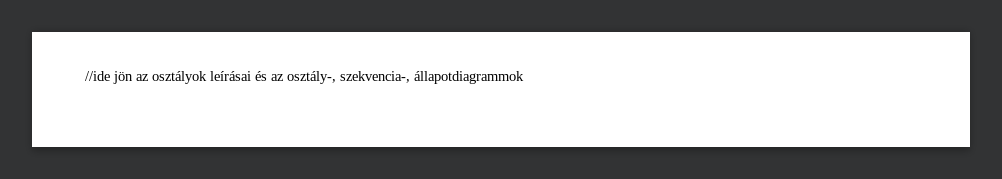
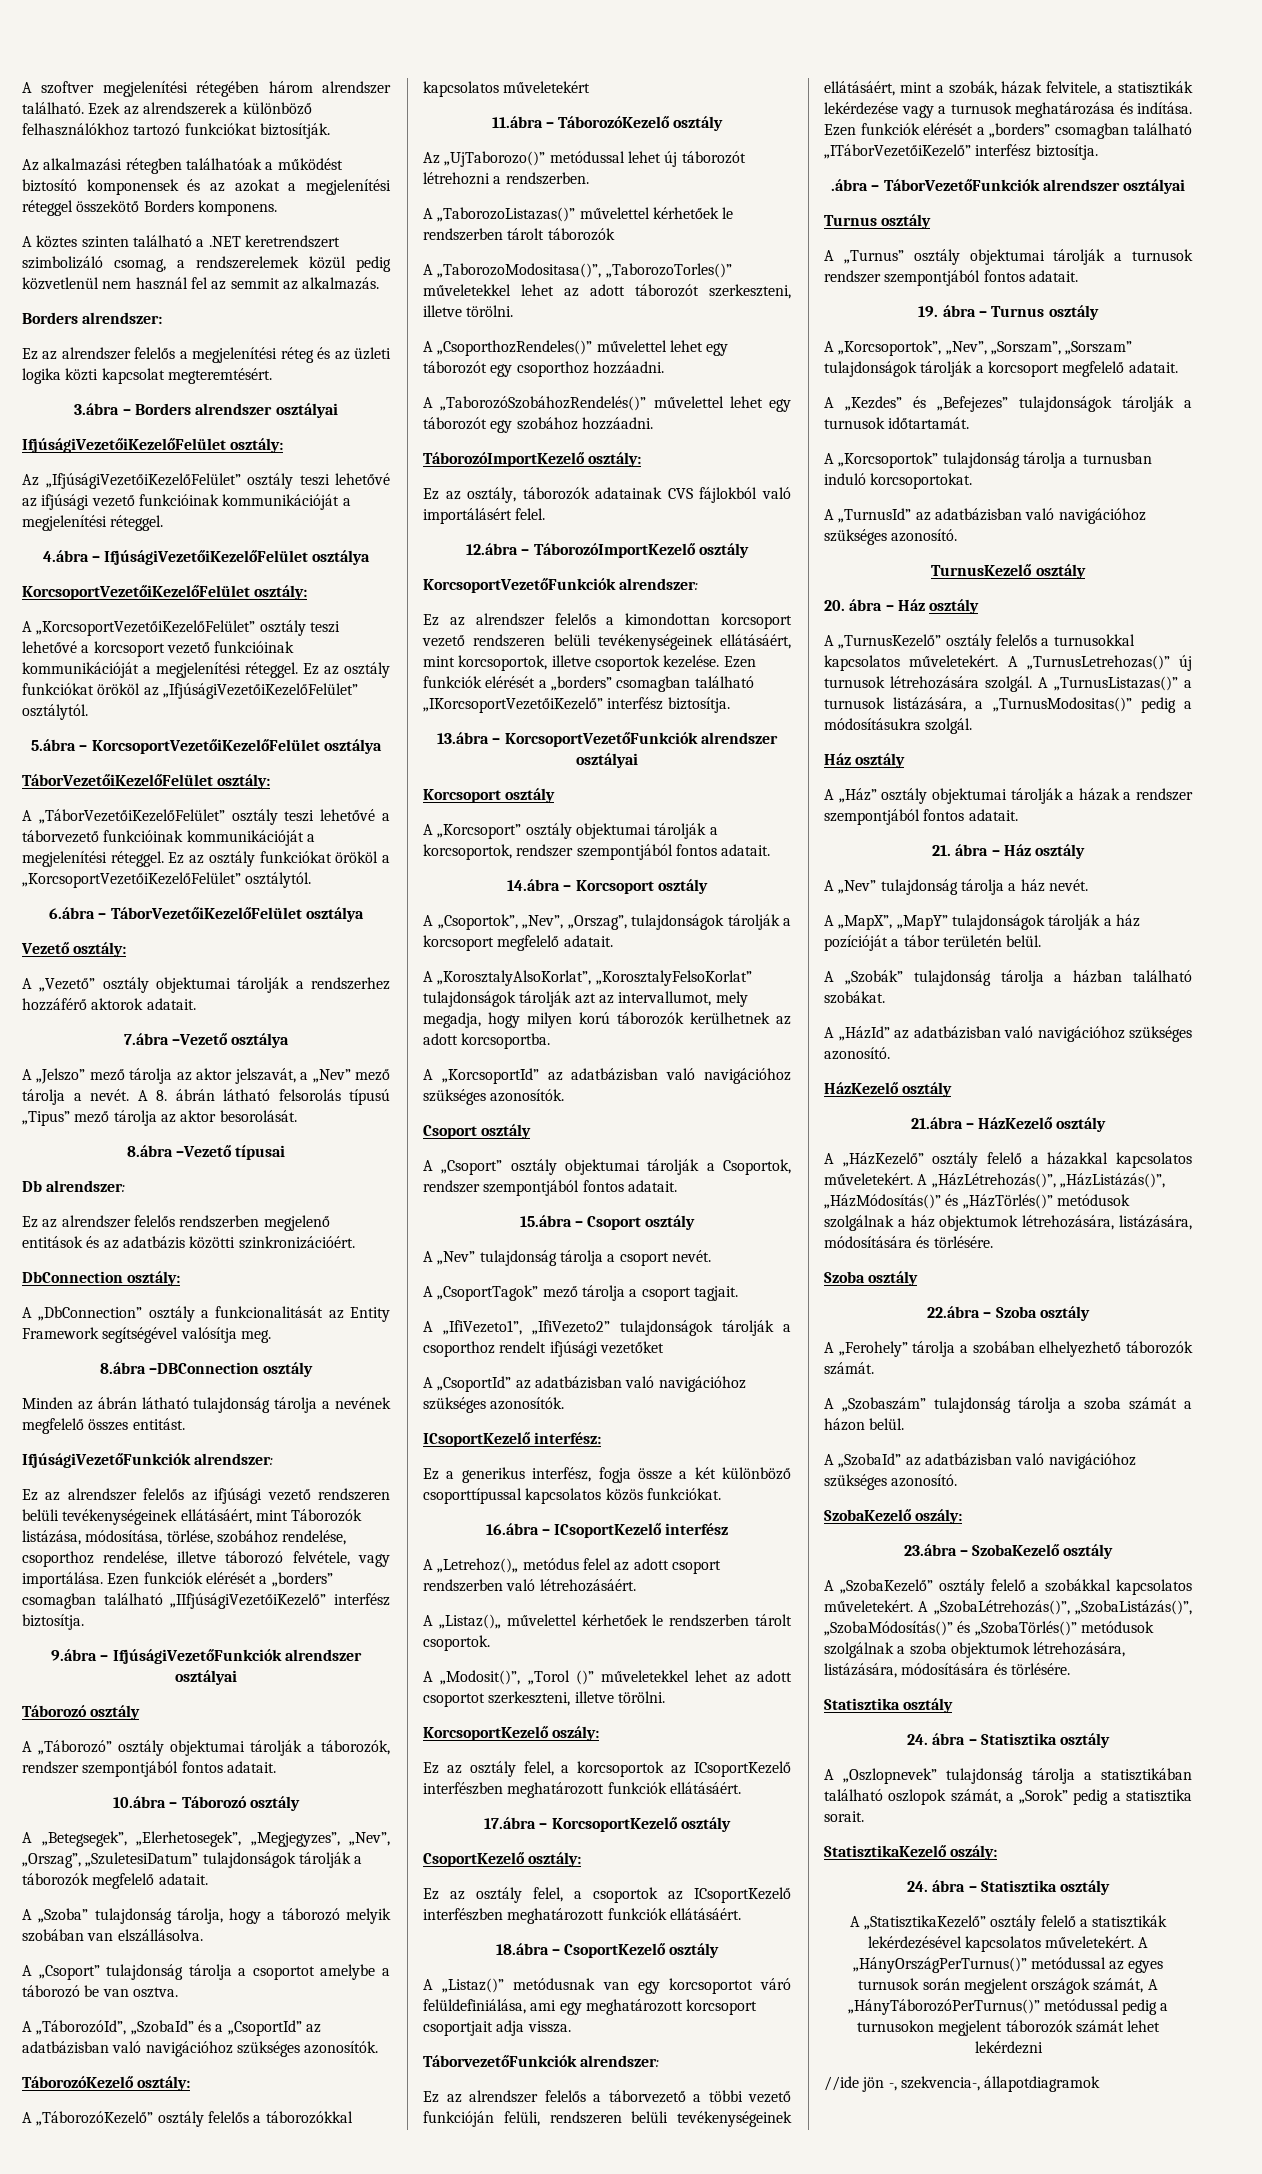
[85,71,524,84] //ide jön az osztályok leírásai és az osztály-, szekvencia-, állapotdiagrammok -> [22,81,392,97] [22,102,312,115] [22,123,330,139] [22,158,343,174] [22,179,392,195] [22,200,277,216] [22,235,340,248] [22,256,391,272] [22,277,380,290] [22,312,163,324] [22,347,392,363] [22,368,272,384] [74,403,338,418] [22,438,284,453] [22,473,390,489] [22,494,351,510] [22,515,164,531] [42,550,371,565] [22,585,308,600] [22,620,340,636] [22,641,295,657] [22,662,390,678] [22,683,358,699] [22,704,88,720] [31,739,382,754] [22,774,271,789] [22,809,390,825] [22,830,315,846] [22,851,391,867] [22,872,312,888] [49,907,364,922] [21,942,127,957] [22,977,390,993] [22,998,196,1011] [123,1033,290,1048] [22,1068,391,1084] [22,1089,390,1105] [22,1110,297,1126] [126,1145,286,1160] [22,1180,126,1192] [22,1215,330,1231] [22,1236,355,1249] [22,1271,181,1286] [22,1306,390,1322] [22,1327,271,1343] [99,1362,314,1377] [22,1397,391,1413] [22,1418,185,1434] [22,1453,274,1468] [22,1488,390,1504] [22,1509,363,1525] [22,1530,347,1545] [22,1551,390,1567] [22,1572,333,1588] [22,1593,391,1609] [22,1614,84,1630] [51,1649,362,1664] [175,1670,237,1685] [22,1705,141,1720] [22,1740,390,1756] [22,1761,276,1777] [113,1796,300,1811] [22,1831,390,1847] [22,1852,363,1868] [22,1873,208,1889] [22,1908,391,1924] [22,1929,203,1942] [22,1964,390,1980] [22,1985,178,1998] [22,2020,321,2036] [22,2041,379,2057] [22,2076,191,2091] [22,2111,353,2127] [423,81,591,97] [491,116,724,131] [423,151,746,167] [423,172,589,185] [423,207,734,222] [423,228,615,241] [423,263,732,278] [423,284,791,299] [423,305,514,317] [423,340,729,356] [423,361,664,377] [423,396,791,412] [423,417,653,433] [423,452,642,467] [423,487,791,503] [423,508,546,524] [466,543,749,558] [423,578,699,593] [423,613,792,629] [422,634,791,650] [423,655,756,671] [423,676,754,692] [423,697,730,713] [437,732,778,747] [576,753,638,768] [423,788,556,803] [423,823,718,839] [423,844,771,860] [507,879,708,894] [423,914,791,930] [423,935,613,951] [423,970,752,986] [423,991,748,1007] [423,1012,791,1028] [423,1033,551,1049] [423,1068,791,1084] [423,1089,565,1105] [423,1124,532,1139] [423,1159,791,1175] [423,1180,677,1196] [519,1215,696,1230] [423,1250,711,1266] [423,1285,738,1301] [423,1320,791,1336] [423,1341,664,1357] [423,1376,746,1392] [423,1397,565,1413] [423,1432,602,1447] [423,1467,791,1483] [423,1488,721,1504] [485,1523,729,1538] [423,1558,721,1574] [423,1579,636,1592] [423,1614,792,1629] [423,1635,490,1651] [423,1670,792,1685] [423,1691,665,1707] [423,1726,600,1741] [423,1761,791,1777] [423,1782,741,1798] [484,1817,731,1832] [423,1852,582,1867] [423,1887,791,1903] [423,1908,741,1924] [495,1943,720,1958] [423,1978,791,1994] [423,1999,758,2015] [423,2020,571,2036] [423,2055,660,2067] [423,2090,791,2103] [423,2111,792,2127] [824,81,1193,96] [824,102,1192,118] [824,123,1192,139] [824,144,1098,160] [830,179,1186,194] [824,214,932,229] [824,249,1193,265] [824,270,1078,286] [918,305,1099,320] [824,340,1133,356] [824,361,1178,377] [824,396,1192,412] [824,417,970,429] [824,452,1152,468] [824,473,973,489] [824,508,1146,524] [824,529,958,545] [931,564,1086,579] [824,599,980,614] [824,634,1135,650] [824,655,1192,671] [824,676,1192,692] [824,697,1192,713] [824,718,973,734] [824,753,906,768] [824,788,1193,804] [824,809,1018,825] [931,844,1086,859] [824,879,1088,895] [824,914,1140,930] [824,935,1042,951] [824,970,1192,986] [824,991,885,1004] [824,1026,1192,1042] [824,1047,890,1060] [824,1082,953,1097] [910,1117,1107,1132] [824,1152,1192,1168] [824,1173,1165,1188] [824,1194,1130,1209] [824,1215,1192,1231] [824,1236,993,1248] [824,1271,919,1286] [927,1306,1090,1321] [824,1341,1193,1357] [824,1362,874,1375] [824,1397,1192,1413] [824,1418,905,1431] [824,1453,1136,1469] [824,1474,958,1490] [824,1509,963,1524] [903,1544,1114,1559] [824,1579,1192,1595] [824,1600,1192,1615] [824,1621,1154,1636] [824,1642,1126,1658] [824,1663,1070,1678] [824,1698,954,1713] [906,1733,1111,1748] [824,1768,1192,1784] [824,1789,1192,1805] [824,1811,864,1822] [824,1845,998,1860] [906,1880,1111,1895] [849,1915,1168,1931] [867,1936,1149,1952] [852,1957,1164,1973] [858,1978,1158,1994] [847,1999,1169,2015] [856,2020,1161,2036] [974,2041,1043,2054] [824,2076,1101,2092] A szoftver megjelenítési rétegében három alrendszer található. Ezek az alrendszerek a különböző felhasználókhoz tartozó funkciókat biztosítják. // Az alkalmazási rétegben találhatóak a működést biztosító komponensek és az azokat a megjelenítési réteggel összekötő Borders komponens. // A köztes szinten található a .NET keretrendszert szimbolizáló csomag, a rendszerelemek közül pedig közvetlenül nem használ fel az semmit az alkalmazás. // Borders alrendszer: // Ez az alrendszer felelős a megjelenítési réteg és az üzleti logika közti kapcsolat megteremtésért. // 3.ábra – Borders alrendszer osztályai // IfjúságiVezetőiKezelőFelület osztály: // Az „IfjúságiVezetőiKezelőFelület” osztály teszi lehetővé az ifjúsági vezető funkcióinak kommunikációját a megjelenítési réteggel. // 4.ábra – IfjúságiVezetőiKezelőFelület osztálya // KorcsoportVezetőiKezelőFelület osztály: // A „KorcsoportVezetőiKezelőFelület” osztály teszi lehetővé a korcsoport vezető funkcióinak kommunikációját a megjelenítési réteggel. Ez az osztály funkciókat örököl az „IfjúságiVezetőiKezelőFelület” osztálytól. // 5.ábra – KorcsoportVezetőiKezelőFelület osztálya // TáborVezetőiKezelőFelület osztály: // A „TáborVezetőiKezelőFelület” osztály teszi lehetővé a táborvezető funkcióinak kommunikációját a megjelenítési réteggel. Ez az osztály funkciókat örököl a „KorcsoportVezetőiKezelőFelület” osztálytól. // 6.ábra – TáborVezetőiKezelőFelület osztálya // Vezető osztály: // A „Vezető” osztály objektumai tárolják a rendszerhez hozzáférő aktorok adatait. // 7.ábra –Vezető osztálya // A „Jelszo” mező tárolja az aktor jelszavát, a „Nev” mező tárolja a nevét. A 8. ábrán látható felsorolás típusú „Tipus” mező tárolja az aktor besorolását. // 8.ábra –Vezető típusai // Db alrendszer: // Ez az alrendszer felelős rendszerben megjelenő entitások és az adatbázis közötti szinkronizációért. // DbConnection osztály: // A „DbConnection” osztály a funkcionalitását az Entity Framework segítségével valósítja meg. // 8.ábra –DBConnection osztály // Minden az ábrán látható tulajdonság tárolja a nevének megfelelő összes entitást. // IfjúságiVezetőFunkciók alrendszer: // Ez az alrendszer felelős az ifjúsági vezető rendszeren belüli tevékenységeinek ellátásáért, mint Táborozók listázása, módosítása, törlése, szobához rendelése, csoporthoz rendelése, illetve táborozó felvétele, vagy importálása. Ezen funkciók elérését a „borders” csomagban található „IIfjúságiVezetőiKezelő” interfész biztosítja. // 9.ábra – IfjúságiVezetőFunkciók alrendszer osztályai // Táborozó osztály // A „Táborozó” osztály objektumai tárolják a táborozók, rendszer szempontjából fontos adatait. // 10.ábra – Táborozó osztály // A „Betegsegek”, „Elerhetosegek”, „Megjegyzes”, „Nev”, „Orszag”, „SzuletesiDatum” tulajdonságok tárolják a táborozók megfelelő adatait. // A „Szoba” tulajdonság tárolja, hogy a táborozó melyik szobában van elszállásolva. // A „Csoport” tulajdonság tárolja a csoportot amelybe a táborozó be van osztva. // A „TáborozóId”, „SzobaId” és a „CsoportId” az adatbázisban való navigációhoz szükséges azonosítók. // TáborozóKezelő osztály: // A „TáborozóKezelő” osztály felelős a táborozókkal kapcsolatos műveletekért // 11.ábra – TáborozóKezelő osztály // Az „UjTaborozo()” metódussal lehet új táborozót létrehozni a rendszerben. // A „TaborozoListazas()” művelettel kérhetőek le rendszerben tárolt táborozók // A „TaborozoModositasa()”, „TaborozoTorles()” műveletekkel lehet az adott táborozót szerkeszteni, illetve törölni. // A „CsoporthozRendeles()” művelettel lehet egy táborozót egy csoporthoz hozzáadni. // A „TaborozóSzobáhozRendelés()” művelettel lehet egy táborozót egy szobához hozzáadni. // TáborozóImportKezelő osztály: // Ez az osztály, táborozók adatainak CVS fájlokból való importálásért felel. // 12.ábra – TáborozóImportKezelő osztály // KorcsoportVezetőFunkciók alrendszer: // Ez az alrendszer felelős a kimondottan korcsoport vezető rendszeren belüli tevékenységeinek ellátásáért, mint korcsoportok, illetve csoportok kezelése. Ezen funkciók elérését a „borders” csomagban található „IKorcsoportVezetőiKezelő” interfész biztosítja. // 13.ábra – KorcsoportVezetőFunkciók alrendszer osztályai // Korcsoport osztály // A „Korcsoport” osztály objektumai tárolják a korcsoportok, rendszer szempontjából fontos adatait. // 14.ábra – Korcsoport osztály // A „Csoportok”, „Nev”, „Orszag”, tulajdonságok tárolják a korcsoport megfelelő adatait. // A „KorosztalyAlsoKorlat”, „KorosztalyFelsoKorlat” tulajdonságok tárolják azt az intervallumot, mely megadja, hogy milyen korú táborozók kerülhetnek az adott korcsoportba. // A „KorcsoportId” az adatbázisban való navigációhoz szükséges azonosítók. // Csoport osztály // A „Csoport” osztály objektumai tárolják a Csoportok, rendszer szempontjából fontos adatait. // 15.ábra – Csoport osztály // A „Nev” tulajdonság tárolja a csoport nevét. // A „CsoportTagok” mező tárolja a csoport tagjait. // A „IfiVezeto1”, „IfiVezeto2” tulajdonságok tárolják a csoporthoz rendelt ifjúsági vezetőket // A „CsoportId” az adatbázisban való navigációhoz szükséges azonosítók. // ICsoportKezelő interfész: // Ez a generikus interfész, fogja össze a két különböző csoporttípussal kapcsolatos közös funkciókat. // 16.ábra – ICsoportKezelő interfész // A „Letrehoz()„ metódus felel az adott csoport rendszerben való létrehozásáért. // A „Listaz()„ művelettel kérhetőek le rendszerben tárolt csoportok. // A „Modosit()”, „Torol ()” műveletekkel lehet az adott csoportot szerkeszteni, illetve törölni. // KorcsoportKezelő oszály: // Ez az osztály felel, a korcsoportok az ICsoportKezelő interfészben meghatározott funkciók ellátásáért. // 17.ábra – KorcsoportKezelő osztály // CsoportKezelő osztály: // Ez az osztály felel, a csoportok az ICsoportKezelő interfészben meghatározott funkciók ellátásáért. // 18.ábra – CsoportKezelő osztály // A „Listaz()” metódusnak van egy korcsoportot váró felüldefiniálása, ami egy meghatározott korcsoport csoportjait adja vissza. // TáborvezetőFunkciók alrendszer: // Ez az alrendszer felelős a táborvezető a többi vezető funkcióján felüli, rendszeren belüli tevékenységeinek ellátásáért, mint a szobák, házak felvitele, a statisztikák lekérdezése vagy a turnusok meghatározása és indítása. Ezen funkciók elérését a „borders” csomagban található „ITáborVezetőiKezelő” interfész biztosítja. // .ábra – TáborVezetőFunkciók alrendszer osztályai // Turnus osztály // A „Turnus” osztály objektumai tárolják a turnusok rendszer szempontjából fontos adatait. // 19. ábra – Turnus osztály // A „Korcsoportok”, „Nev”, „Sorszam”, „Sorszam” tulajdonságok tárolják a korcsoport megfelelő adatait. // A „Kezdes” és „Befejezes” tulajdonságok tárolják a turnusok időtartamát. // A „Korcsoportok” tulajdonság tárolja a turnusban induló korcsoportokat. // A „TurnusId” az adatbázisban való navigációhoz szükséges azonosító. // TurnusKezelő osztály // 20. ábra – Ház osztály // A „TurnusKezelő” osztály felelős a turnusokkal kapcsolatos műveletekért. A „TurnusLetrehozas()” új turnusok létrehozására szolgál. A „TurnusListazas()” a turnusok listázására, a „TurnusModositas()” pedig a módosításukra szolgál. // Ház osztály // A „Ház” osztály objektumai tárolják a házak a rendszer szempontjából fontos adatait. // 21. ábra – Ház osztály // A „Nev” tulajdonság tárolja a ház nevét. // A „MapX”, „MapY” tulajdonságok tárolják a ház pozícióját a tábor területén belül. // A „Szobák” tulajdonság tárolja a házban található szobákat. // A „HázId” az adatbázisban való navigációhoz szükséges azonosító. // HázKezelő osztály // 21.ábra – HázKezelő osztály // A „HázKezelő” osztály felelő a házakkal kapcsolatos műveletekért. A „HázLétrehozás()”, „HázListázás()”, „HázMódosítás()” és „HázTörlés()” metódusok szolgálnak a ház objektumok létrehozására, listázására, módosítására és törlésére. // Szoba osztály // 22.ábra – Szoba osztály // A „Ferohely” tárolja a szobában elhelyezhető táborozók számát. // A „Szobaszám” tulajdonság tárolja a szoba számát a házon belül. // A „SzobaId” az adatbázisban való navigációhoz szükséges azonosító. // SzobaKezelő oszály: // 23.ábra – SzobaKezelő osztály // A „SzobaKezelő” osztály felelő a szobákkal kapcsolatos műveletekért. A „SzobaLétrehozás()”, „SzobaListázás()”, „SzobaMódosítás()” és „SzobaTörlés()” metódusok szolgálnak a szoba objektumok létrehozására, listázására, módosítására és törlésére. // Statisztika osztály // 24. ábra – Statisztika osztály // A „Oszlopnevek” tulajdonság tárolja a statisztikában található oszlopok számát, a „Sorok” pedig a statisztika sorait. // StatisztikaKezelő oszály: // 24. ábra – Statisztika osztály // A „StatisztikaKezelő” osztály felelő a statisztikák lekérdezésével kapcsolatos műveletekért. A „HányOrszágPerTurnus()” metódussal az egyes turnusok során megjelent országok számát, A „HányTáborozóPerTurnus()” metódussal pedig a turnusokon megjelent táborozók számát lehet lekérdezni // //ide jön -, szekvencia-, állapotdiagramok

